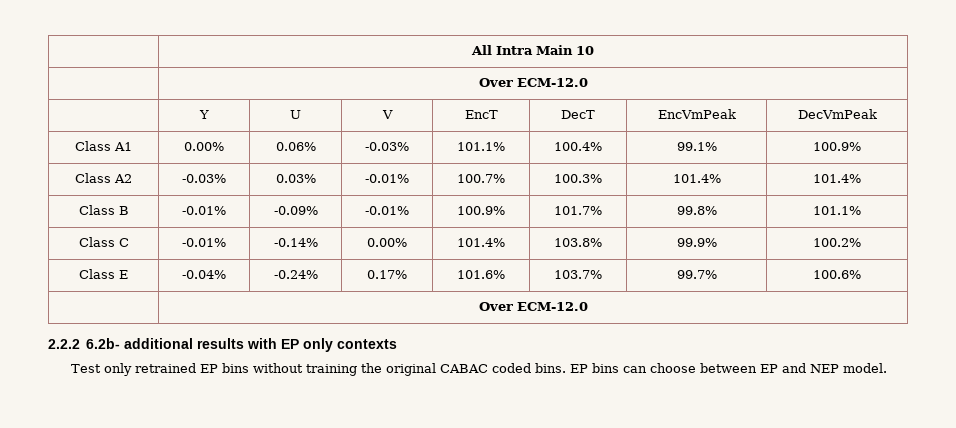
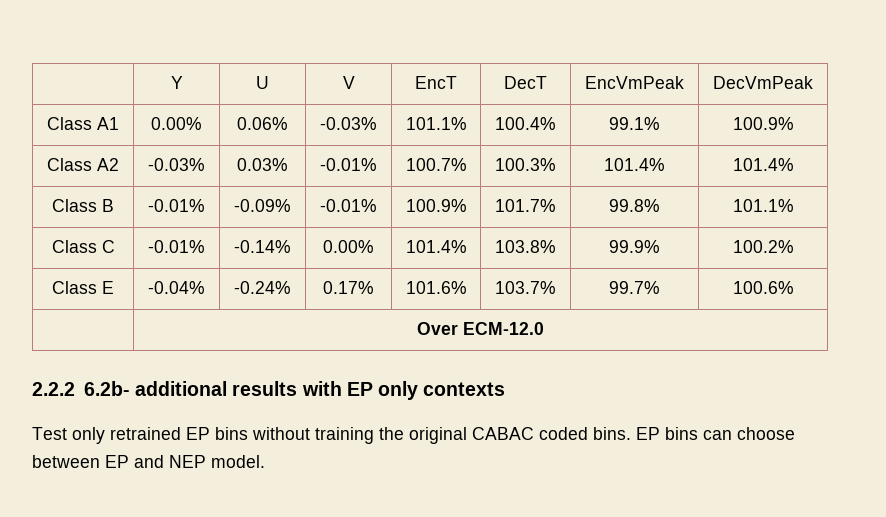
[471,45,594,55] [478,78,588,87] | All Intra Main 10 // | Over ECM-12.0 // -> (170, 82) none

